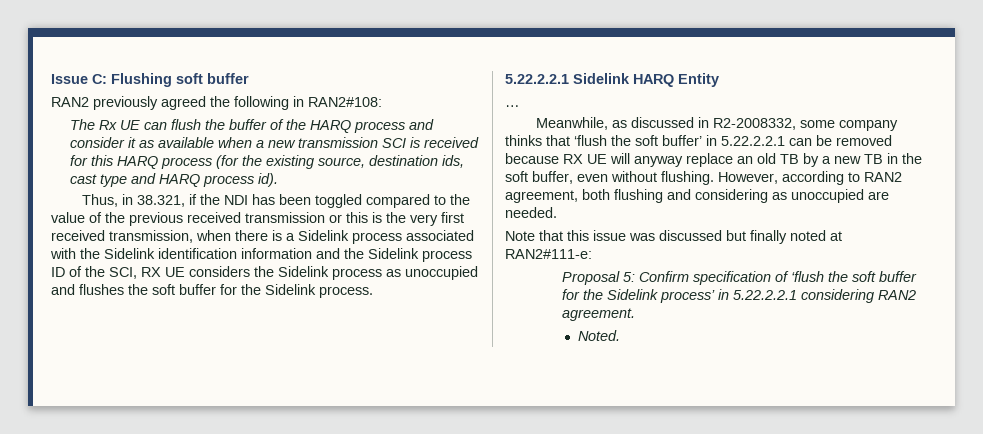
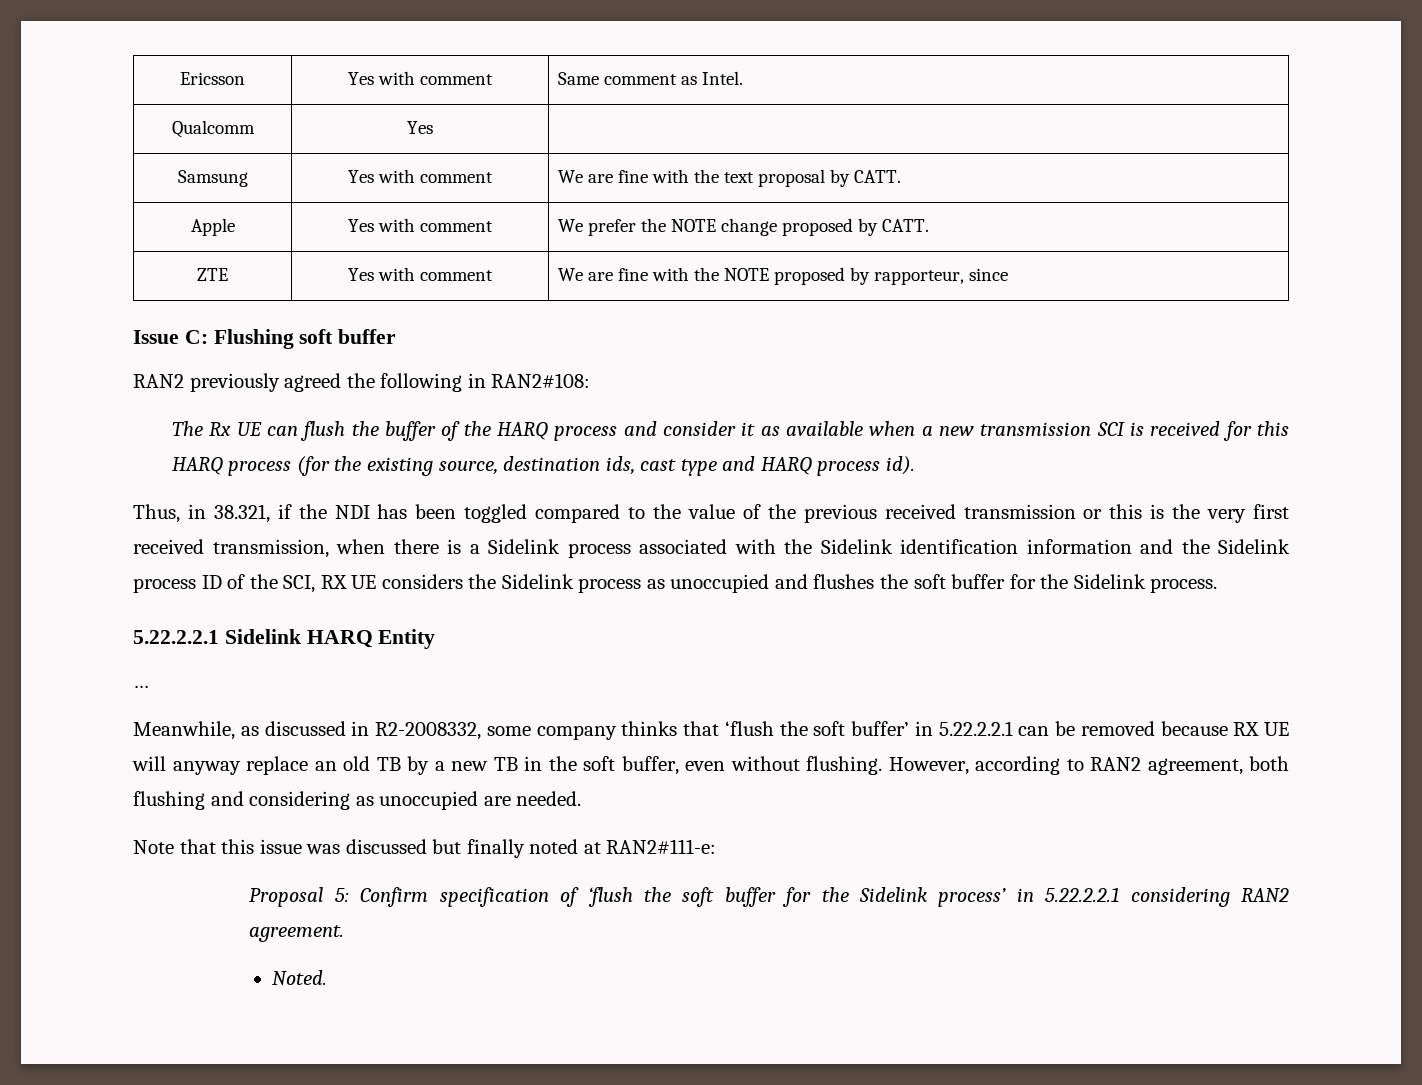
(51, 79) none -> [180,72,245,85] [348,71,493,85] [558,71,744,85] [171,120,255,138] [407,121,433,134] [177,170,248,187] [348,169,493,183] [558,169,902,187] [190,218,235,236] [348,218,493,232] [558,218,930,236] [197,268,228,281] [348,267,493,281] [558,267,1009,285] Ericsson | Yes with comment | Same comment as Intel. // Qualcomm | Yes | // Samsung | Yes with comment | We are fine with the text proposal by CATT. // Apple | Yes with comment | We prefer the NOTE change proposed by CATT. // ZTE | Yes with comment | We are fine with the NOTE proposed by rapporteur, since //

